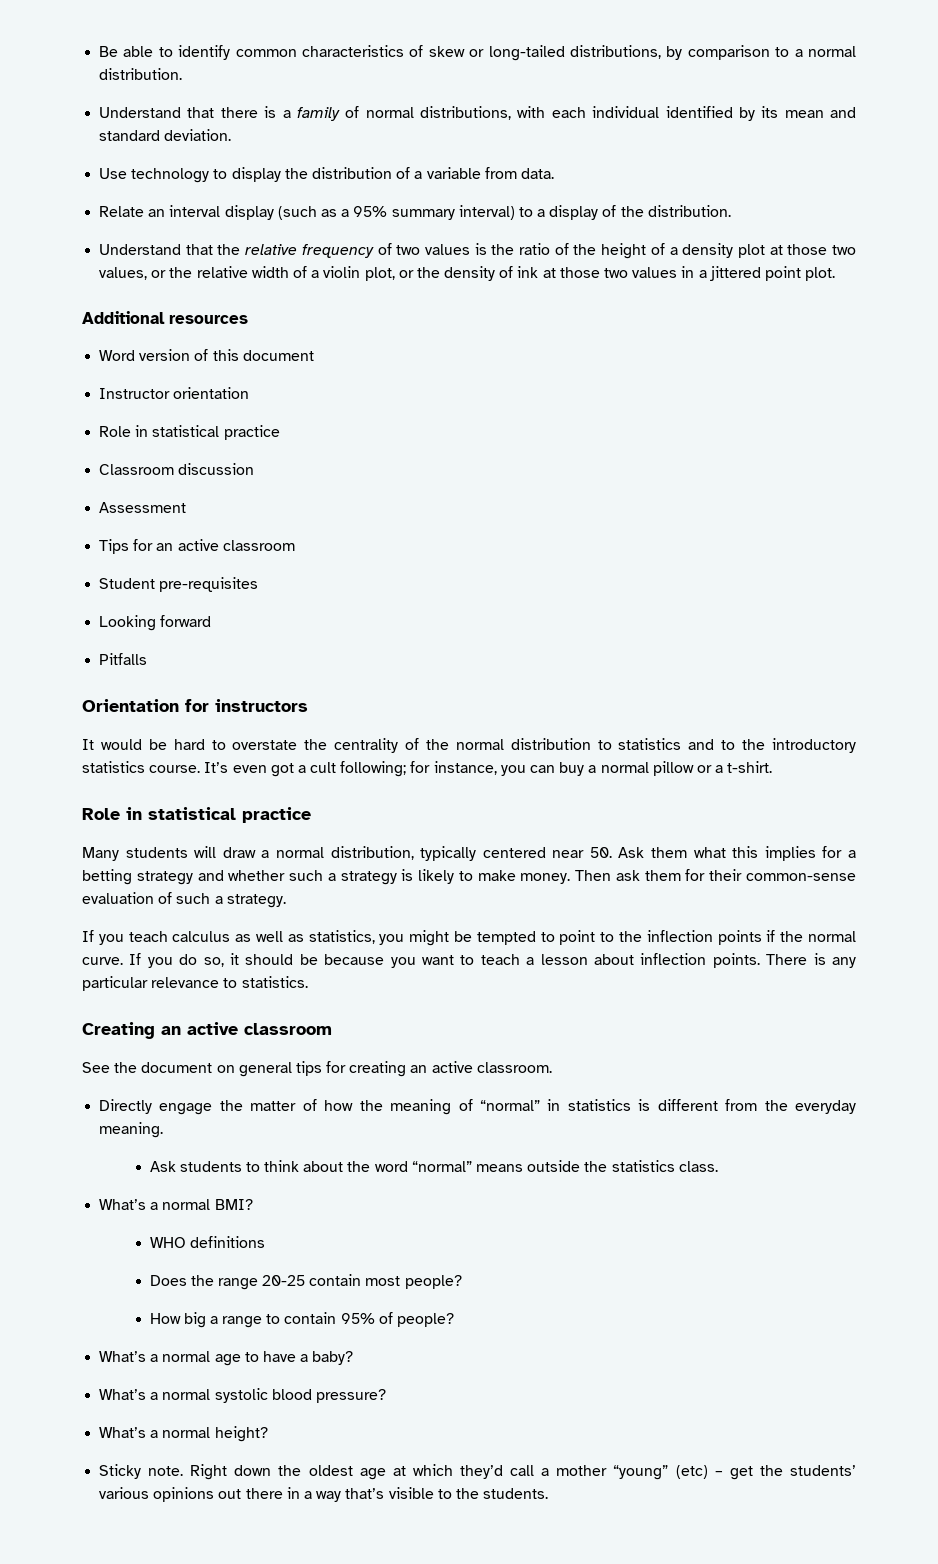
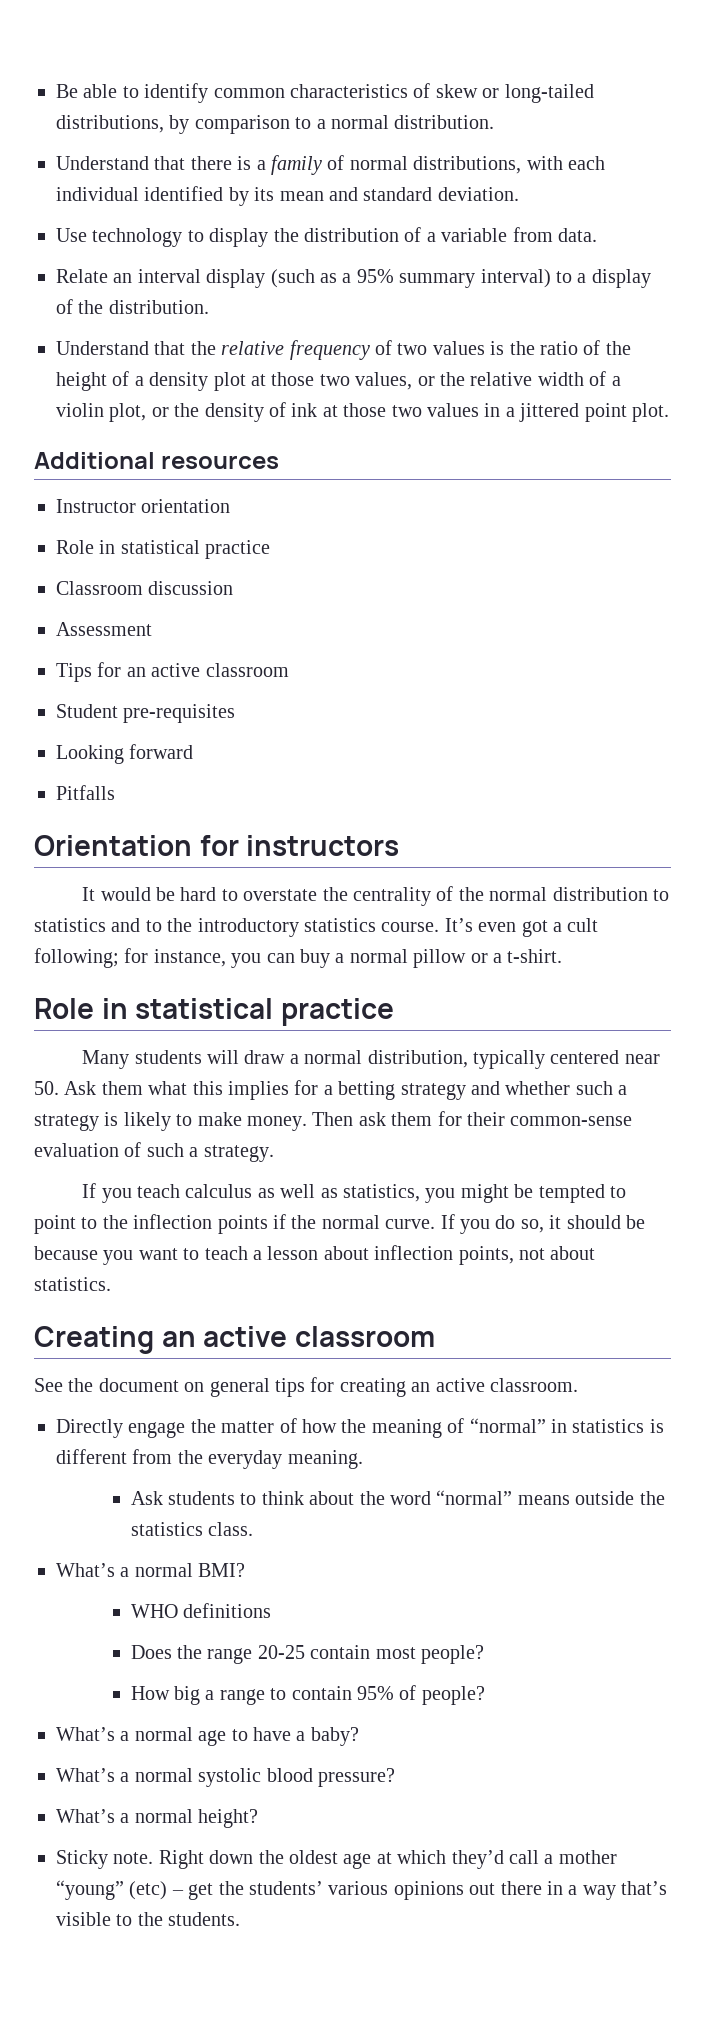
[99,349,314,361] // Word version of this document -> (280, 462) none
[712,953,856,968] [82,976,238,991] points. There is any particular relevance to -> [458,1246,596,1265] points, not about

